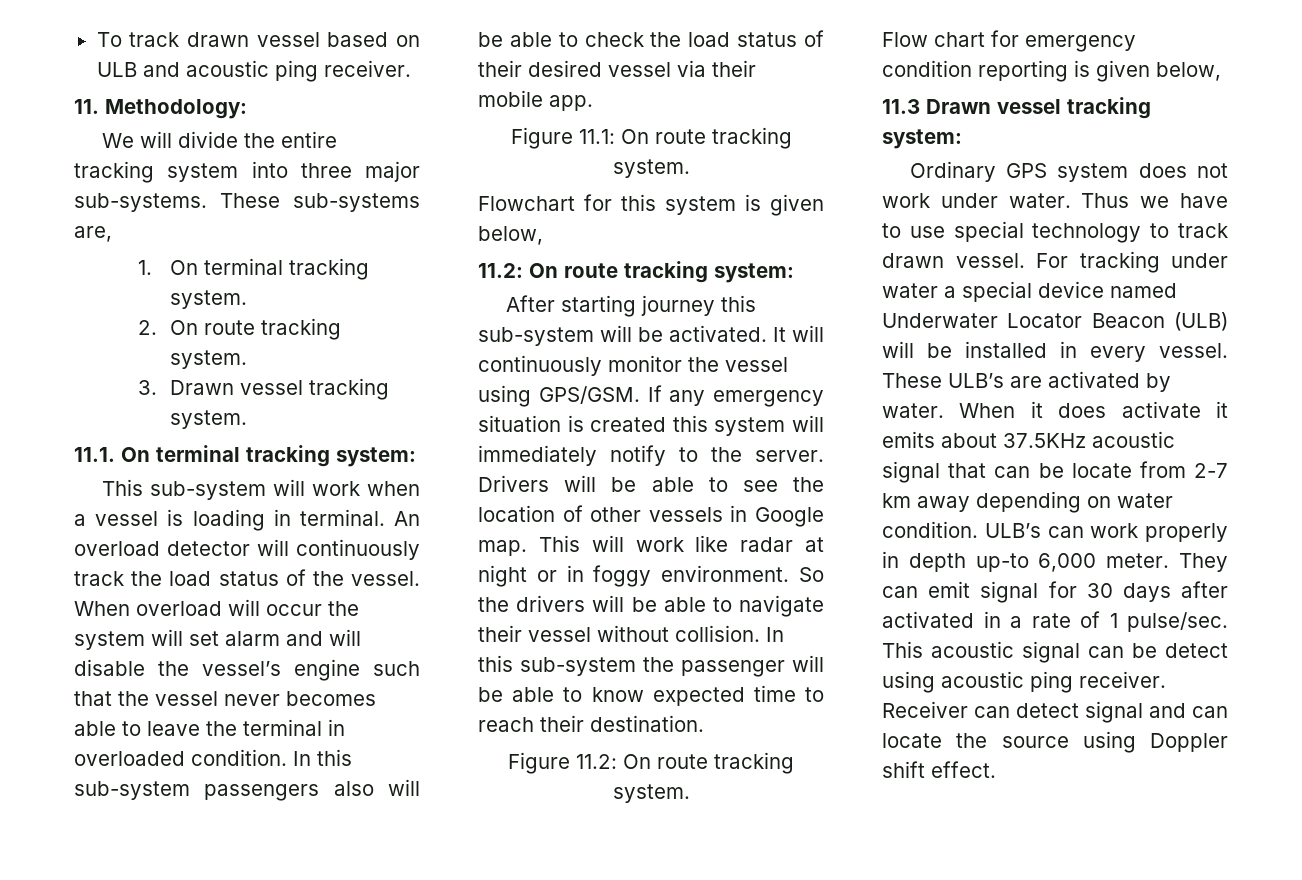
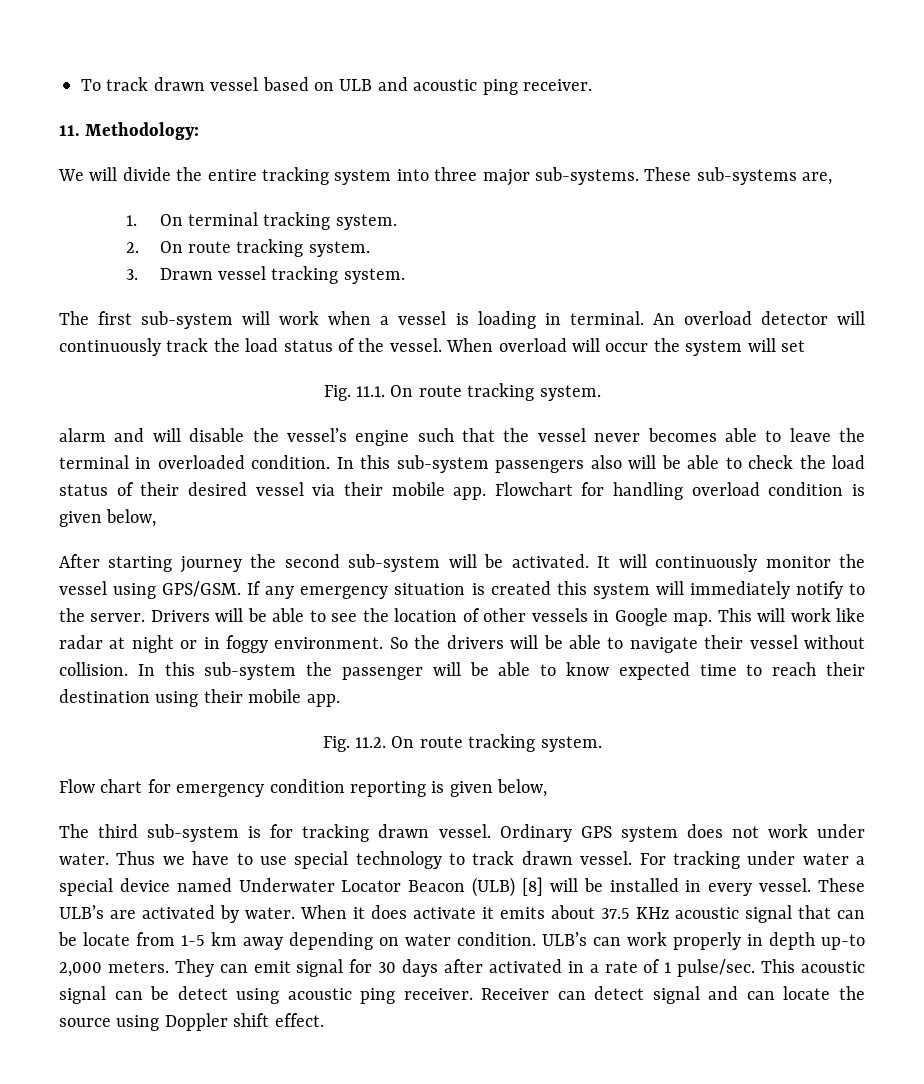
[74,445,416,467] [101,479,143,496] 11.1. On terminal tracking system: // This -> [59,311,133,325] The first
(219, 638) none -> [323,383,601,401] // Fig. 11.1. On route tracking system. //
[510,127,792,149] [612,159,690,178] [478,194,824,216] [478,226,543,245] [478,261,794,283] // Figure 11.1: On route tracking system. // Flowchart for this system is given below, // 11.2: On route tracking system: -> [494,482,865,500] [59,509,157,527] Flowchart for handling overload condition is given below,
[720,295,756,312] this -> [250,554,340,568] the second
[590,715,704,732] [508,752,617,774] destination. // Figure 11.2: -> [59,689,340,707] [322,736,386,752] destination using their mobile app. // Fig. 11.2.
[882,97,1151,119] [882,129,962,149] 11.3 Drawn vessel tracking system: // -> [59,824,491,842] The third sub-system is for tracking drawn vessel.
(1228, 321) none -> [521,877,543,896] [8]
[1003,433,1086,448] 37.5KHz -> [601,907,669,919] 37.5 KHz
[1194,463,1228,478] 2-7 -> [181,935,205,946] 1-5
[1038,553,1170,572] 6,000 meter. -> [59,961,169,977] 2,000 meters.

